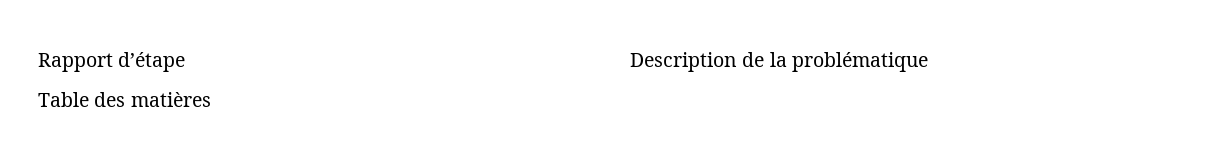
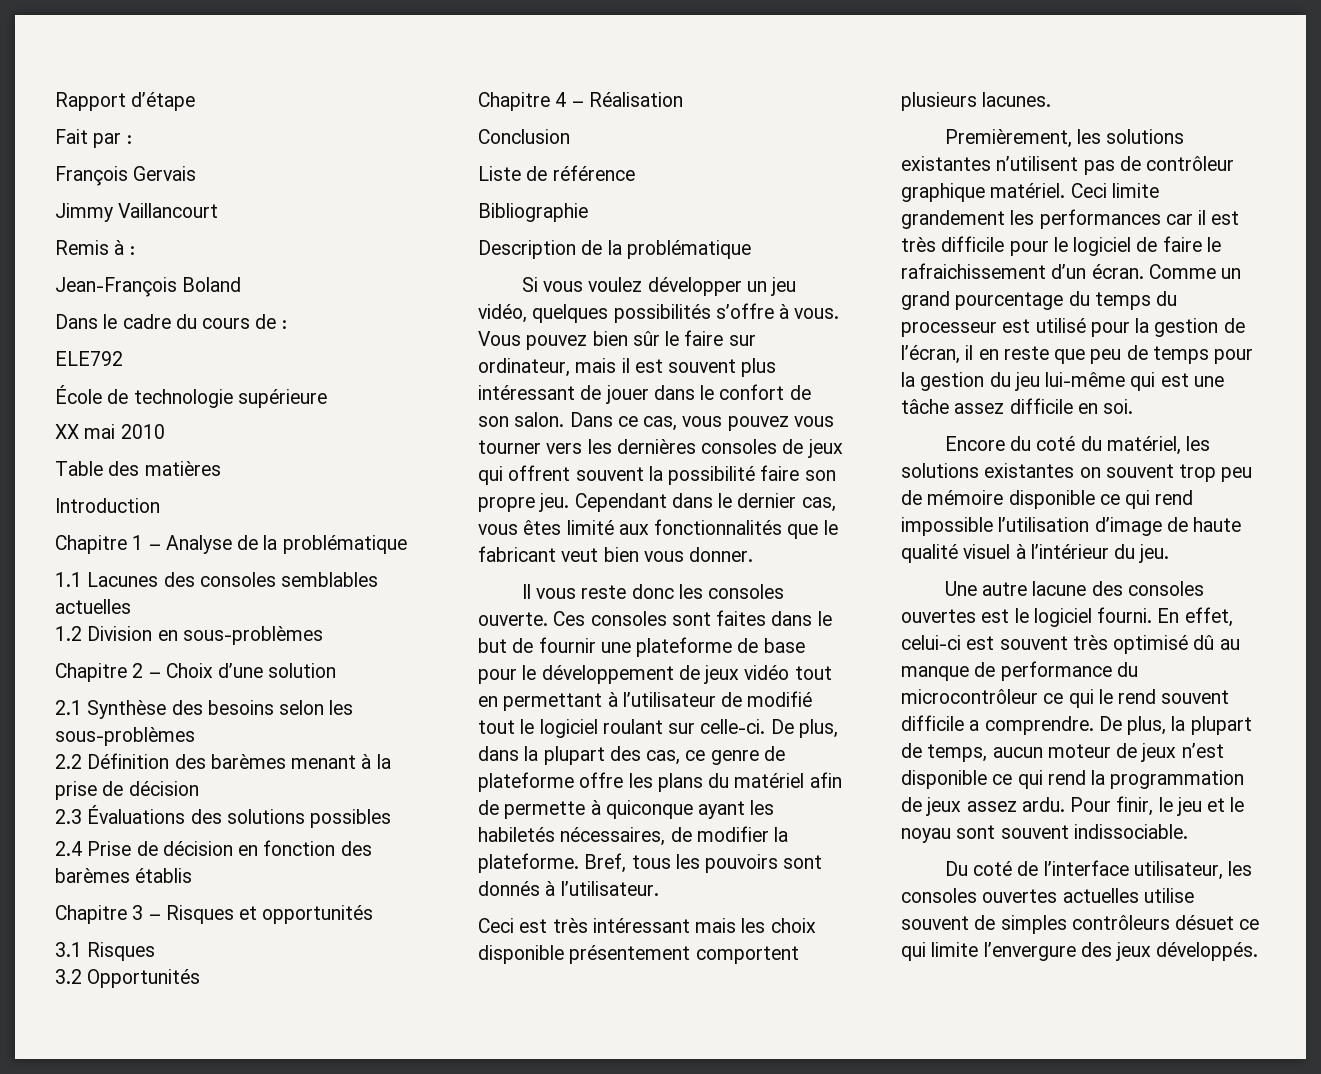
[38,92,211,107] [630,52,928,72] Table des matières // Description de la problématique -> [55,129,132,148] [55,166,197,186] [55,203,219,222] [55,240,135,255] [55,277,242,297] [55,314,287,329] [55,351,123,366] [55,385,327,408] [55,424,165,439] [55,461,221,476] [55,498,160,513] [55,535,407,554] [55,572,379,587] [55,599,131,614] [55,626,323,645] [55,663,337,682] [55,700,354,719] [55,727,195,746] [55,753,391,769] [55,781,199,800] [55,805,392,828] [55,840,372,856] [55,868,193,883] [55,905,374,924] [55,942,156,961] [55,969,201,988] [478,92,683,111] [478,129,570,144] [478,165,635,181] [478,203,588,222] [478,240,751,259] [521,277,797,296] [478,303,840,323] [478,330,756,350] [478,358,777,377] [478,384,811,404] [478,412,834,431] [478,439,843,458] [478,465,836,485] [478,493,836,512] [478,519,838,539] [478,546,754,562] [521,584,785,599] [478,610,832,626] [478,637,805,657] [478,665,832,684] [478,691,813,711] [478,719,838,738] [478,746,785,765] [478,772,842,792] [478,800,775,819] [478,826,789,846] [478,853,823,873] [478,881,659,896] [478,918,816,933] [478,945,799,964] [901,92,1052,111] [944,129,1185,148] [901,156,1235,175] [901,183,1159,202] [901,209,1240,229] [901,236,1221,256] [901,263,1242,279] [901,291,1178,310] [901,318,1245,337] [901,345,1254,364] [901,372,1224,391] [901,398,1134,414] [944,436,1211,455] [901,463,1253,482] [901,490,1194,509] [901,517,1242,536] [901,544,1170,563] [944,581,1205,596] [901,607,1233,627] [901,635,1240,654] [901,661,1138,681] [901,689,1230,708] [901,715,1252,735] [901,743,1224,762] [901,770,1245,789] [901,796,1245,816] [901,824,1188,843] [944,860,1253,880] [901,888,1194,903] [901,915,1260,934] [901,942,1259,961] Fait par : // François Gervais // Jimmy Vaillancourt // Remis à : // Jean-François Boland // Dans le cadre du cours de : // ELE792 // École de technologie supérieure // XX mai 2010 // Table des matières // Introduction // Chapitre 1 – Analyse de la problématique // 1.1 Lacunes des consoles semblables actuelles // 1.2 Division en sous-problèmes // Chapitre 2 – Choix d’une solution // 2.1 Synthèse des besoins selon les sous-problèmes // 2.2 Définition des barèmes menant à la prise de décision // 2.3 Évaluations des solutions possibles // 2.4 Prise de décision en fonction des barèmes établis // Chapitre 3 – Risques et opportunités // 3.1 Risques // 3.2 Opportunités // Chapitre 4 – Réalisation // Conclusion // Liste de référence // Bibliographie // Description de la problématique // Si vous voulez développer un jeu vidéo, quelques possibilités s’offre à vous. Vous pouvez bien sûr le faire sur ordinateur, mais il est souvent plus intéressant de jouer dans le confort de son salon. Dans ce cas, vous pouvez vous tourner vers les dernières consoles de jeux qui offrent souvent la possibilité faire son propre jeu. Cependant dans le dernier cas, vous êtes limité aux fonctionnalités que le fabricant veut bien vous donner. // Il vous reste donc les consoles ouverte. Ces consoles sont faites dans le but de fournir une plateforme de base pour le développement de jeux vidéo tout en permettant à l’utilisateur de modifié tout le logiciel roulant sur celle-ci. De plus, dans la plupart des cas, ce genre de plateforme offre les plans du matériel afin de permette à quiconque ayant les habiletés nécessaires, de modifier la plateforme. Bref, tous les pouvoirs sont donnés à l’utilisateur. // Ceci est très intéressant mais les choix disponible présentement comportent plusieurs lacunes. // Premièrement, les solutions existantes n’utilisent pas de contrôleur graphique matériel. Ceci limite grandement les performances car il est très difficile pour le logiciel de faire le rafraichissement d’un écran. Comme un grand pourcentage du temps du processeur est utilisé pour la gestion de l’écran, il en reste que peu de temps pour la gestion du jeu lui-même qui est une tâche assez difficile en soi. // Encore du coté du matériel, les solutions existantes on souvent trop peu de mémoire disponible ce qui rend impossible l’utilisation d’image de haute qualité visuel à l’intérieur du jeu. // Une autre lacune des consoles ouvertes est le logiciel fourni. En effet, celui-ci est souvent très optimisé dû au manque de performance du microcontrôleur ce qui le rend souvent difficile a comprendre. De plus, la plupart de temps, aucun moteur de jeux n’est disponible ce qui rend la programmation de jeux assez ardu. Pour finir, le jeu et le noyau sont souvent indissociable. // Du coté de l’interface utilisateur, les consoles ouvertes actuelles utilise souvent de simples contrôleurs désuet ce qui limite l’envergure des jeux développés.

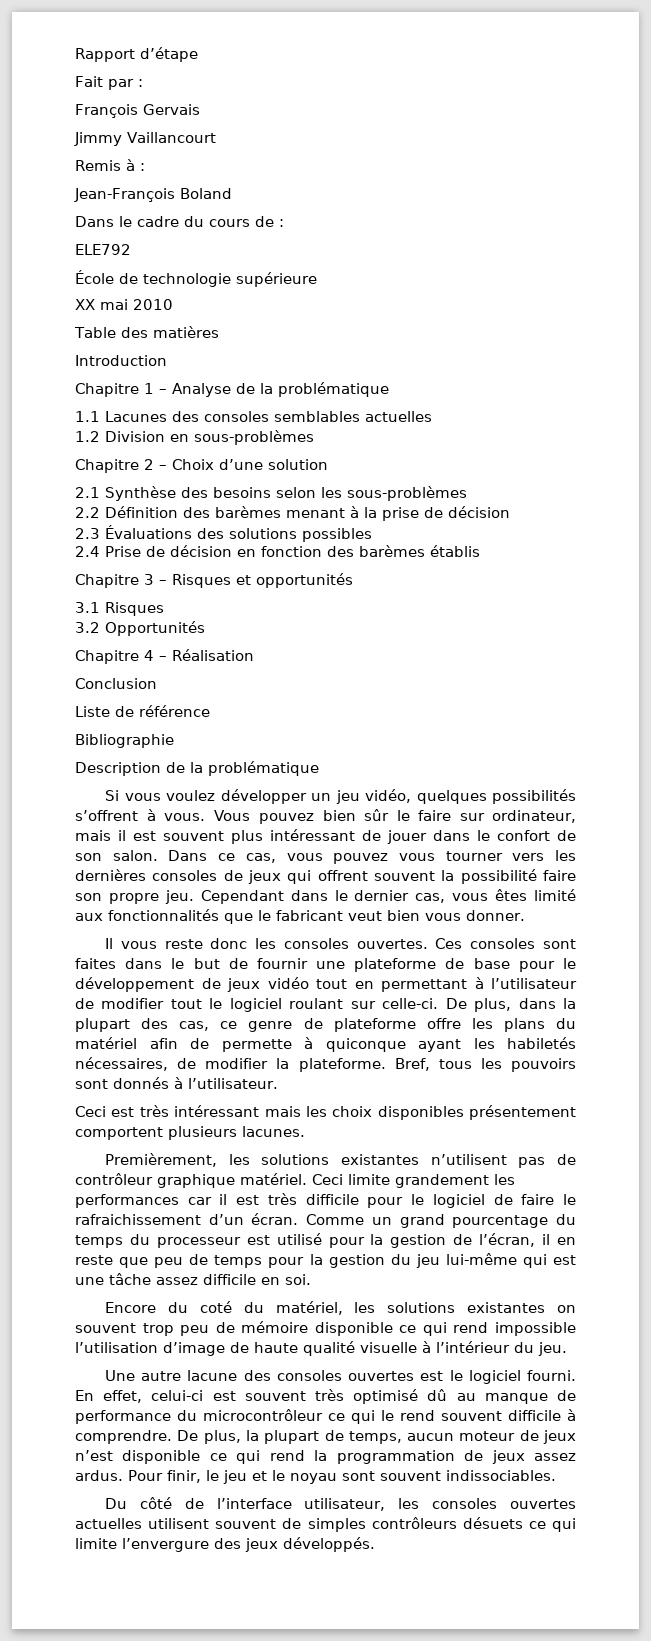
[715,303,774,319] s’offre -> [75,810,138,821] s’offrent
[478,612,548,626] ouverte. -> [356,939,428,949] ouvertes.
[747,691,813,707] modifié -> [101,998,165,1009] modifier
[478,945,564,964] disponible -> [377,1106,464,1120] disponibles
[963,544,1011,559] visuel -> [360,1342,417,1353] visuelle
[969,720,980,731] a -> [567,1409,576,1421] à
[1021,797,1065,812] ardu. -> [75,1470,123,1481] ardus.
[1073,824,1188,839] indissociable. -> [446,1470,556,1481] indissociables.
[973,861,1013,876] coté -> [139,1497,172,1509] côté
[1143,888,1194,903] utilise -> [148,1518,210,1529] utilisent
[1175,915,1235,930] désuet -> [462,1517,523,1529] désuets

